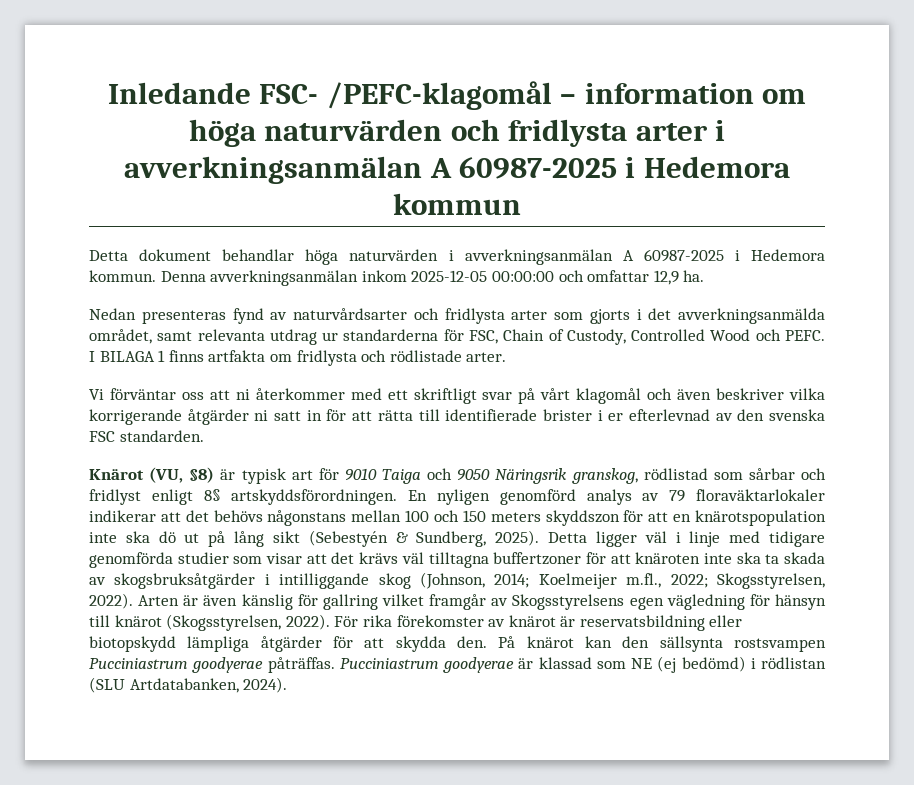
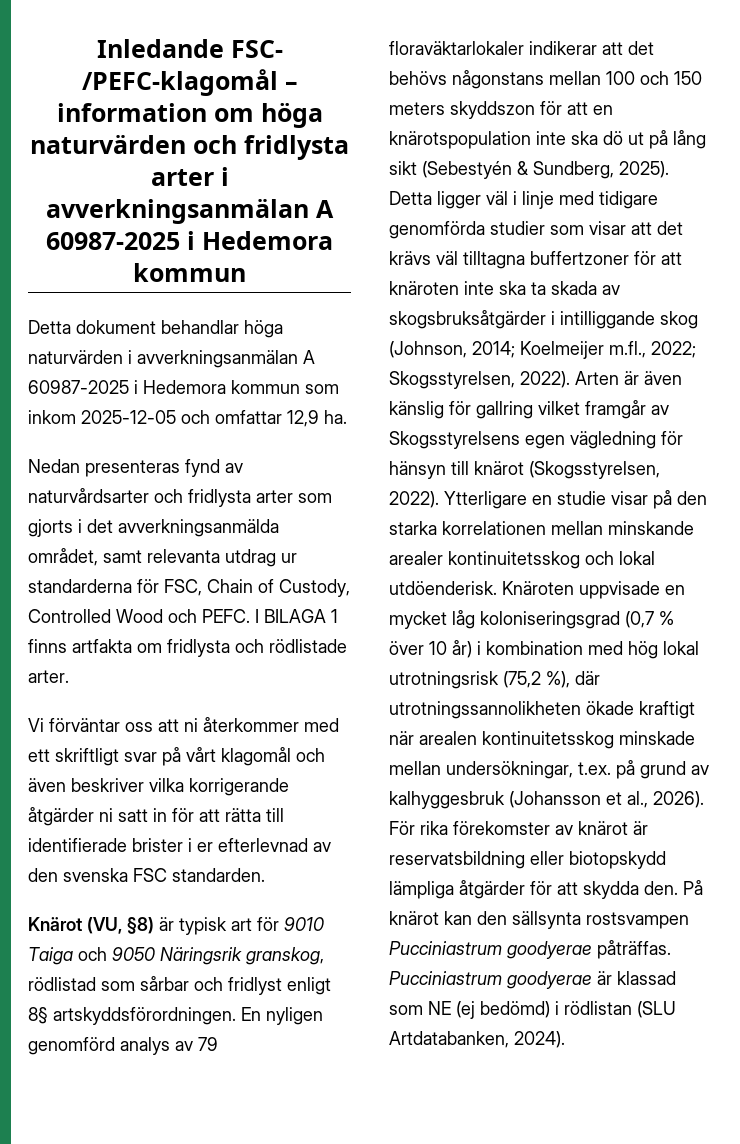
[89,270,359,286] kommun. Denna avverkningsanmälan -> [231,380,339,394] kommun som
[491,271,554,282] 00:00:00 -> (176, 417) none
(330, 622) none -> [444,490,707,509] [389,521,694,535] [389,551,655,569] [389,581,685,599] [389,610,674,629] [389,640,699,659] [389,671,600,689] [389,701,695,719] [389,731,695,749] [389,760,709,779] [389,791,704,809] Ytterligare en studie visar på den starka korrelationen mellan minskande arealer kontinuitetsskog och lokal utdöenderisk. Knäroten uppvisade en mycket låg koloniseringsgrad (0,7 % över 10 år) i kombination med hög lokal utrotningsrisk (75,2 %), där utrotningssannolikheten ökade kraftigt när arealen kontinuitetsskog minskade mellan undersökningar, t.ex. på grund av kalhyggesbruk (Johansson et al., 2026).

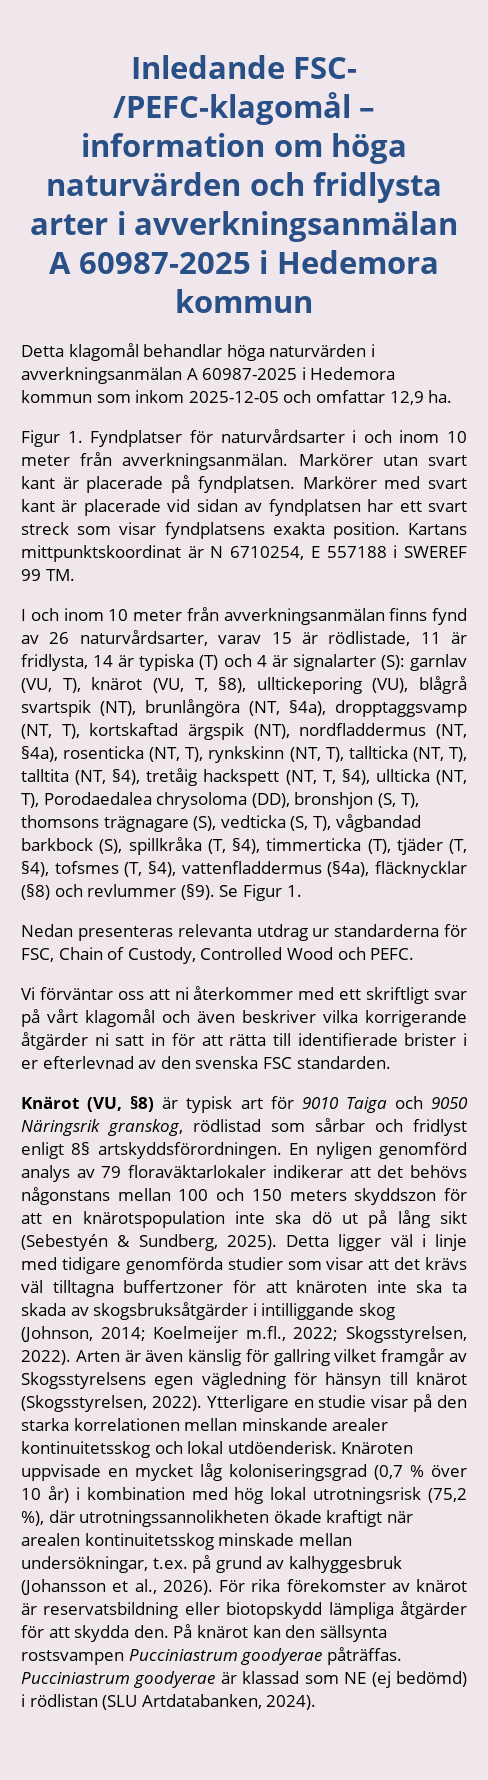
[76,320,156,334] dokument -> [68,343,139,361] klagomål
[28,459,243,477] [28,488,332,507] [28,519,279,537] [28,548,142,566] Nedan presenteras fynd av naturvårdsarter och fridlysta arter som gjorts i det avverkningsanmälda området, samt -> [21,429,467,447] [21,452,467,470] [21,475,468,493] [21,499,468,516] [21,522,467,539] [21,545,468,562] [21,569,75,581] [21,607,467,625] [21,630,467,646] [21,654,467,671] [21,676,467,694] [21,699,467,717] [21,723,468,740] [21,746,468,763] [21,768,468,786] [21,792,419,809] [21,814,421,832] [21,837,468,855] [21,861,467,878] [21,884,302,901] [21,924,173,941] Figur 1. Fyndplatser för naturvårdsarter i och inom 10 meter från avverkningsanmälan. Markörer utan svart kant är placerade på fyndplatsen. Markörer med svart kant är placerade vid sidan av fyndplatsen har ett svart streck som visar fyndplatsens exakta position. Kartans mittpunktskoordinat är N 6710254, E 557188 i SWEREF 99 TM. // I och inom 10 meter från avverkningsanmälan finns fynd av 26 naturvårdsarter, varav 15 är rödlistade, 11 är fridlysta, 14 är typiska (T) och 4 är signalarter (S): garnlav (VU, T), knärot (VU, T, §8), ulltickeporing (VU), blågrå svartspik (NT), brunlångöra (NT, §4a), dropptaggsvamp (NT, T), kortskaftad ärgspik (NT), nordfladdermus (NT, §4a), rosenticka (NT, T), rynkskinn (NT, T), tallticka (NT, T), talltita (NT, §4), tretåig hackspett (NT, T, §4), ullticka (NT, T), Porodaedalea chrysoloma (DD), bronshjon (S, T), thomsons trägnagare (S), vedticka (S, T), vågbandad barkbock (S), spillkråka (T, §4), timmerticka (T), tjäder (T, §4), tofsmes (T, §4), vattenfladdermus (§4a), fläcknycklar (§8) och revlummer (§9). Se Figur 1. // Nedan presenteras
[255,609,338,623] [28,639,347,657] [28,670,69,683] I BILAGA 1 finns artfakta om fridlysta och rödlistade arter. -> (415, 954) none

